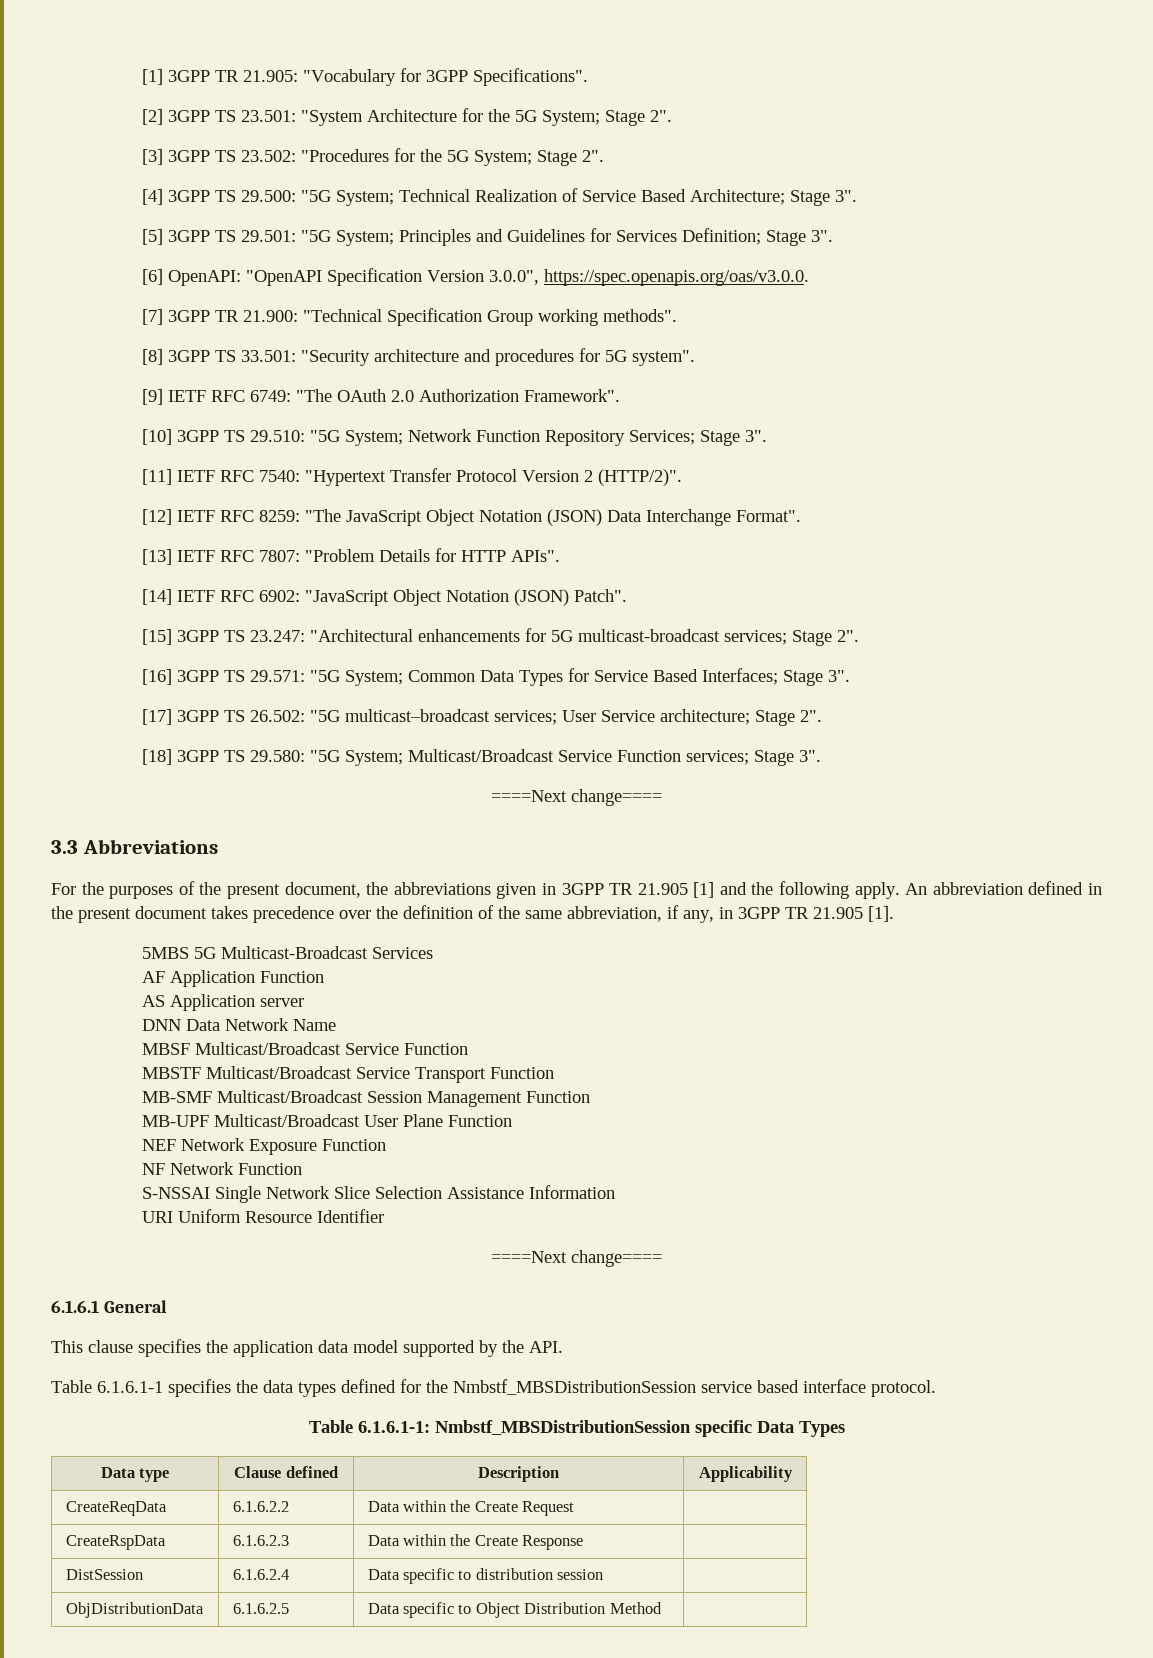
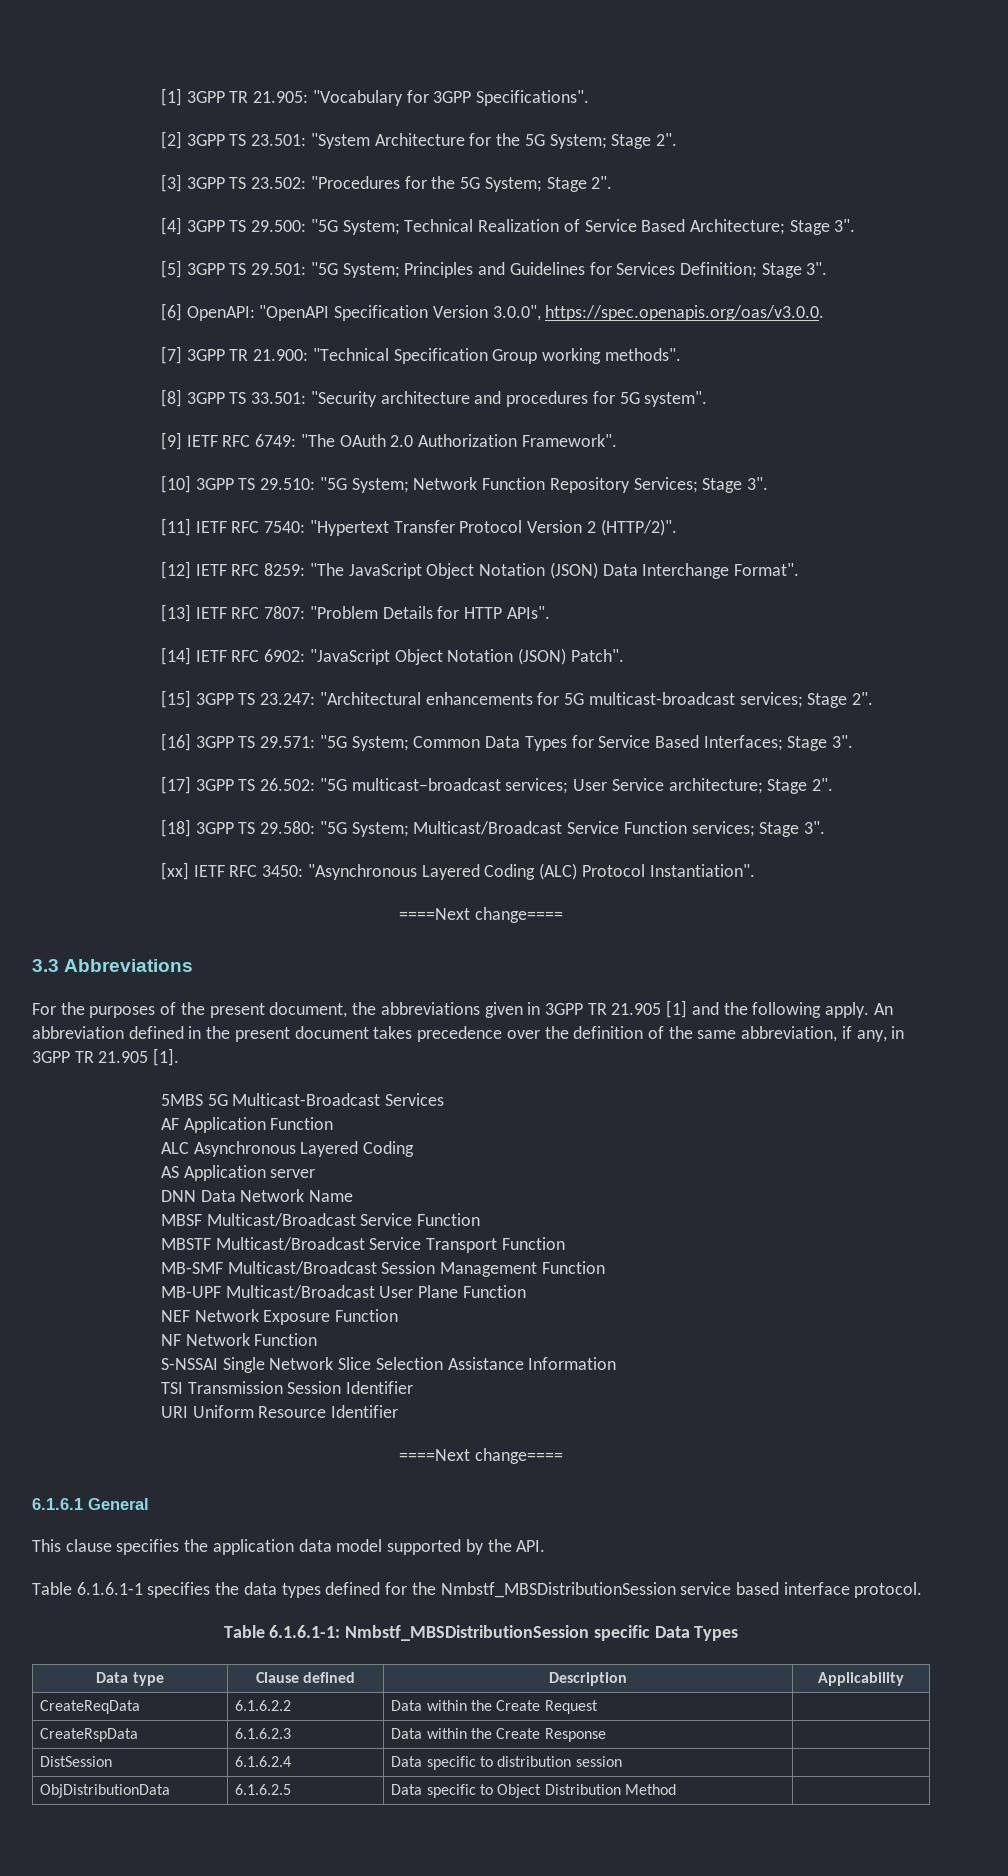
(821, 756) none -> [161,862,755,880] // [xx] IETF RFC 3450: "Asynchronous Layered Coding (ALC) Protocol Instantiation".
(324, 977) none -> [161,1141,415,1157] // ALC Asynchronous Layered Coding
(615, 1192) none -> [161,1381,414,1394] // TSI Transmission Session Identifier

